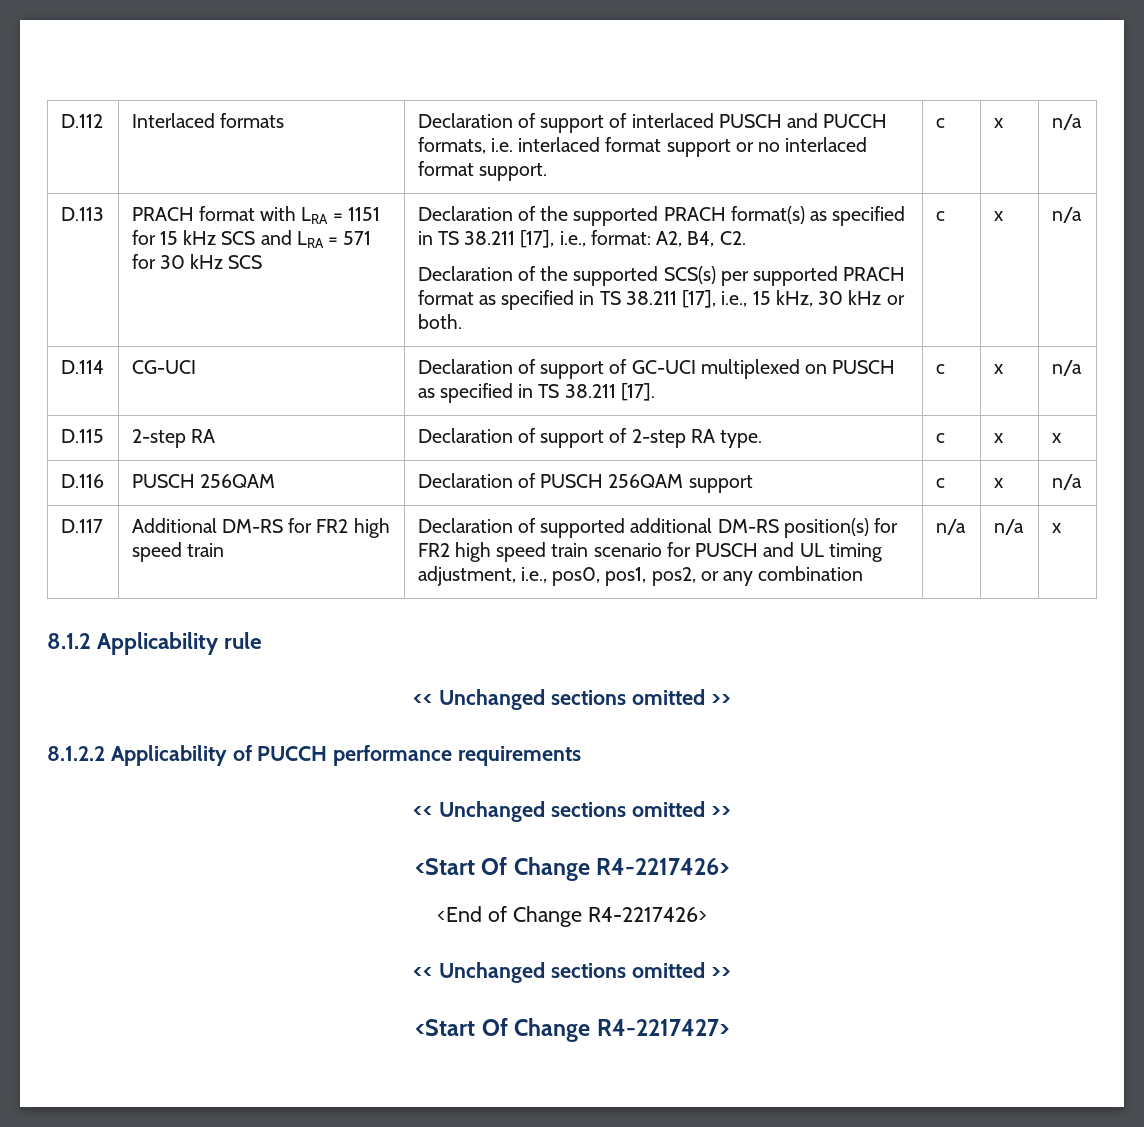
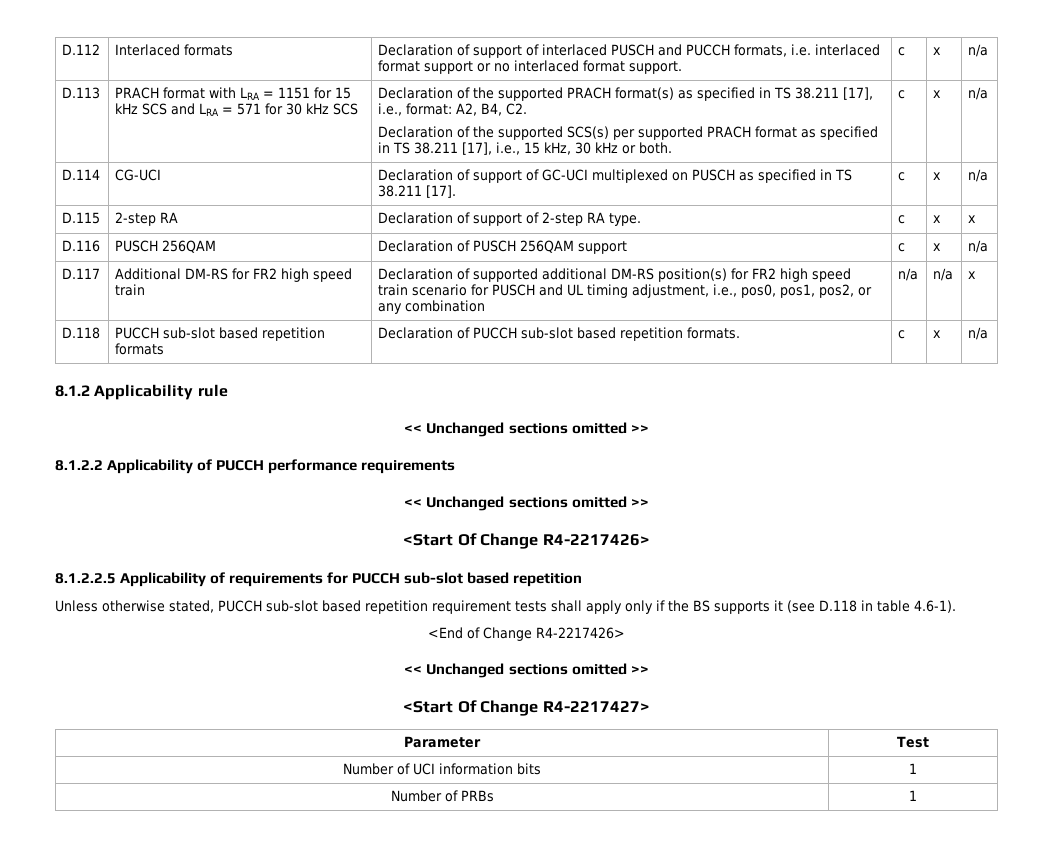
(1062, 528) none -> [62,327,101,339] [115,327,326,341] [115,343,165,355] [378,327,741,341] [898,330,906,339] [933,330,942,338] [968,327,989,340] // D.118 | PUCCH sub-slot based repetition formats | Declaration of PUCCH sub-slot based repetition formats. | c | x | n/a
(730, 866) none -> [55,572,583,587] [55,600,956,614] // 8.1.2.2.5 Applicability of requirements for PUCCH sub-slot based repetition // Unless otherwise stated, PUCCH sub-slot based repetition requirement tests shall apply only if the BS supports it (see D.118 in table 4.6-1).
(729, 1027) none -> [404,736,481,748] [897,736,930,748] [343,763,541,775] [909,763,917,774] [390,790,494,802] [909,790,917,801] // Parameter | Test // Number of UCI information bits | 1 // Number of PRBs | 1

